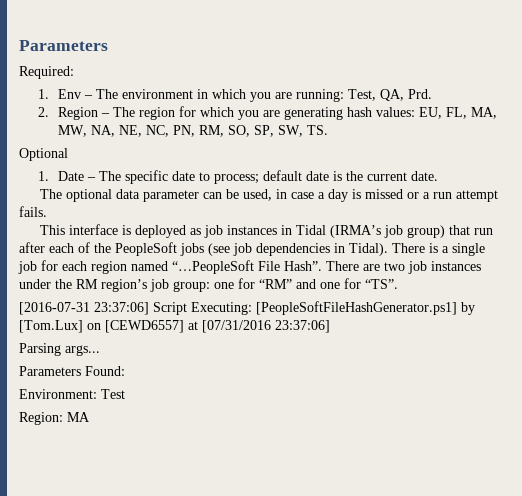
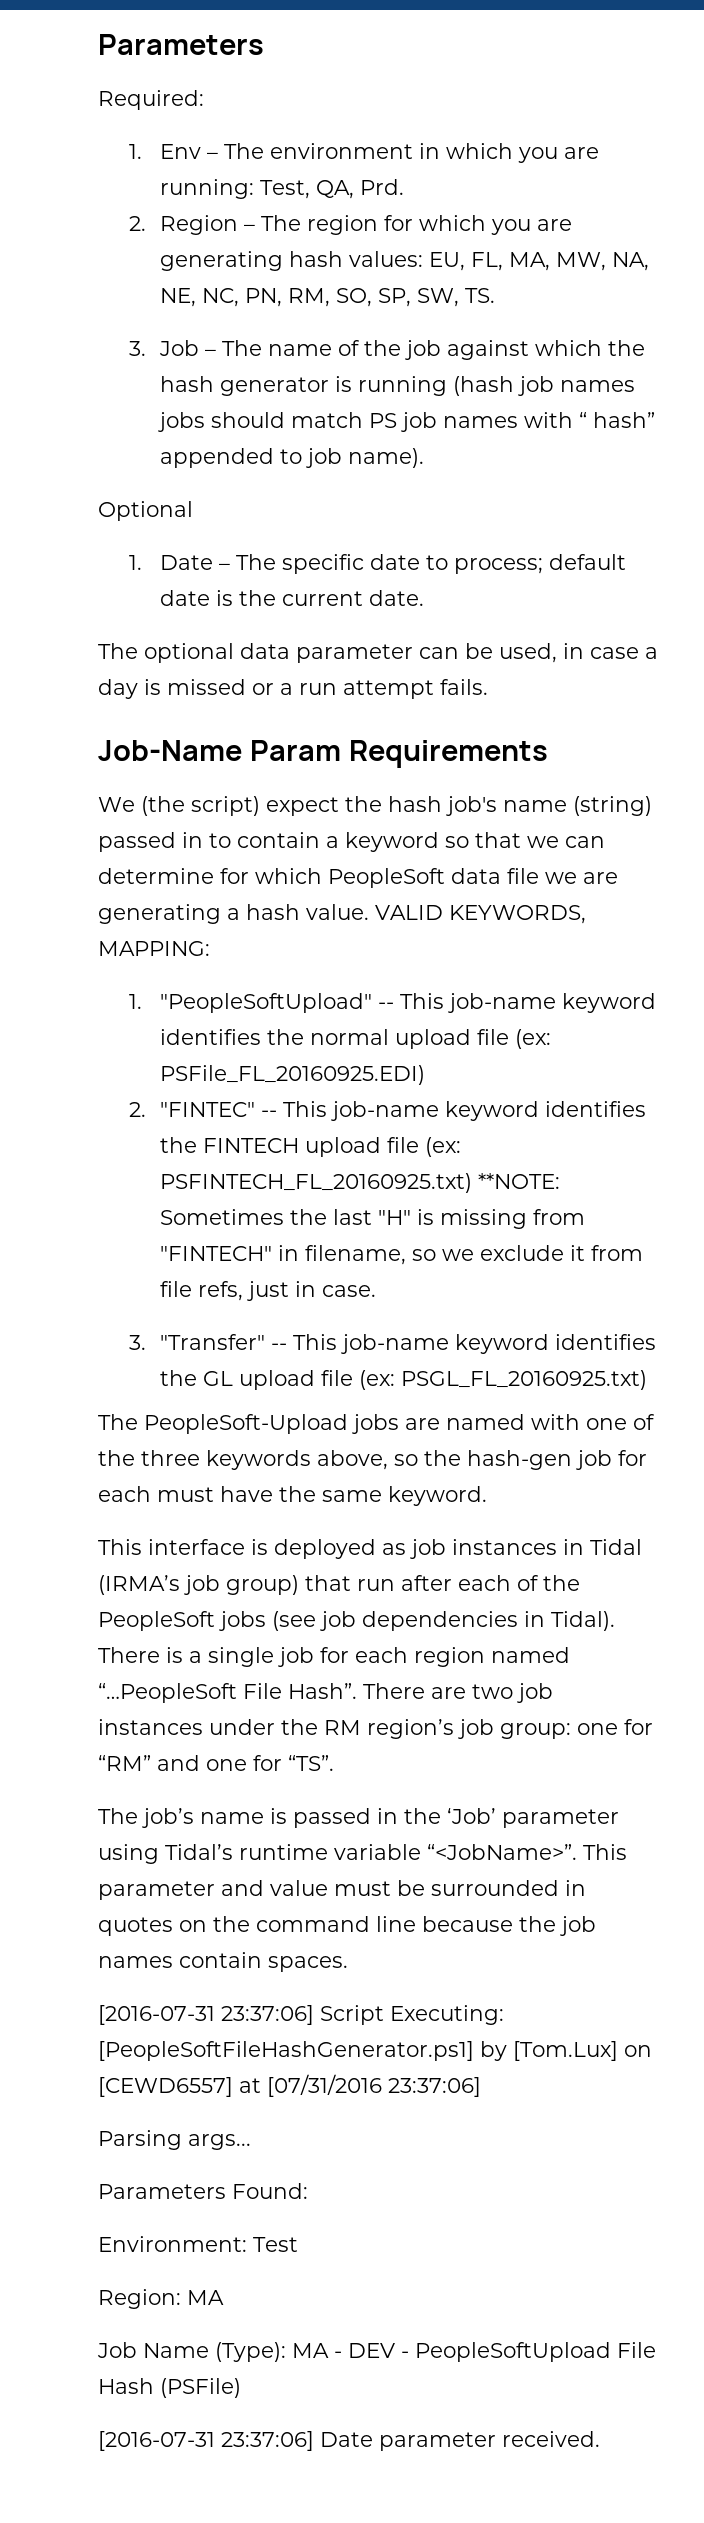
(328, 130) none -> [128,340,645,360] [159,376,635,396] [157,412,655,432] [159,448,424,468] // 3. Job – The name of the job against which the hash generator is running (hash job names jobs should match PS job names with “ hash” appended to job name).
(47, 211) none -> [98,740,548,768] [98,796,652,816] [98,832,605,852] [98,868,618,888] [98,904,586,924] [98,941,210,956] [128,993,656,1013] [159,1029,551,1049] [159,1065,425,1085] [128,1101,646,1121] [159,1137,461,1157] [159,1173,560,1193] [159,1209,585,1229] [159,1245,643,1265] [159,1281,376,1301] [128,1334,656,1354] [159,1370,647,1390] [98,1414,655,1434] [98,1450,647,1470] [98,1486,487,1506] // Job-Name Param Requirements // We (the script) expect the hash job's name (string) passed in to contain a keyword so that we can determine for which PeopleSoft data file we are generating a hash value. VALID KEYWORDS, MAPPING: // 1. "PeopleSoftUpload" -- This job-name keyword identifies the normal upload file (ex: PSFile_FL_20160925.EDI) // 2. "FINTEC" -- This job-name keyword identifies the FINTECH upload file (ex: PSFINTECH_FL_20160925.txt) **NOTE: Sometimes the last "H" is missing from "FINTECH" in filename, so we exclude it from file refs, just in case. // 3. "Transfer" -- This job-name keyword identifies the GL upload file (ex: PSGL_FL_20160925.txt) // The PeopleSoft-Upload jobs are named with one of the three keywords above, so the hash-gen job for each must have the same keyword.
(398, 284) none -> [98,1808,619,1828] [98,1844,627,1864] [98,1880,586,1900] [98,1916,596,1936] [98,1952,348,1972] // The job’s name is passed in the ‘Job’ parameter using Tidal’s runtime variable “<JobName>”. This parameter and value must be surrounded in quotes on the command line because the job names contain spaces.
(90, 417) none -> [97,2342,656,2362] [98,2378,241,2398] [98,2431,600,2451] // Job Name (Type): MA - DEV - PeopleSoftUpload File Hash (PSFile) // [2016-07-31 23:37:06] Date parameter received.

